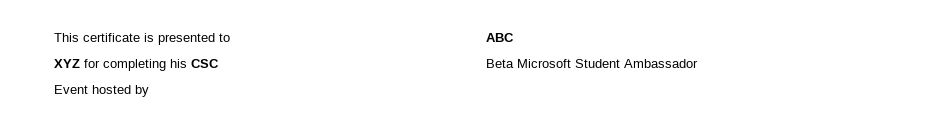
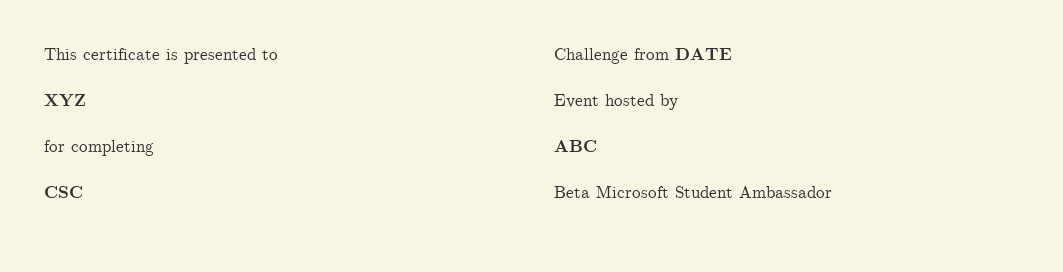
(80, 63) none -> (86, 100) //
[170,59,187,68] his -> (154, 148) //
(219, 63) none -> [554,48,732,64] // Challenge from DATE

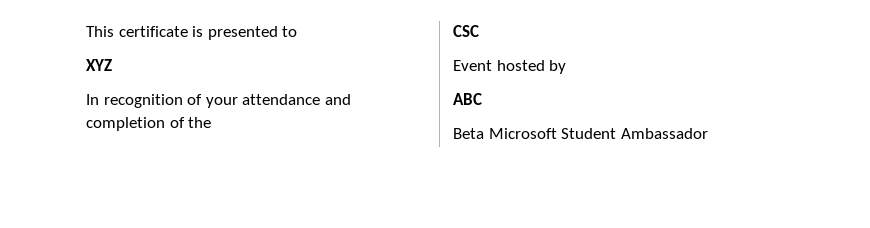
[44,140,154,156] [44,186,83,198] [554,48,732,64] for completing // CSC // Challenge from DATE -> [86,94,351,108] [86,117,212,131] [453,25,479,37] In recognition of your attendance and completion of the // CSC

